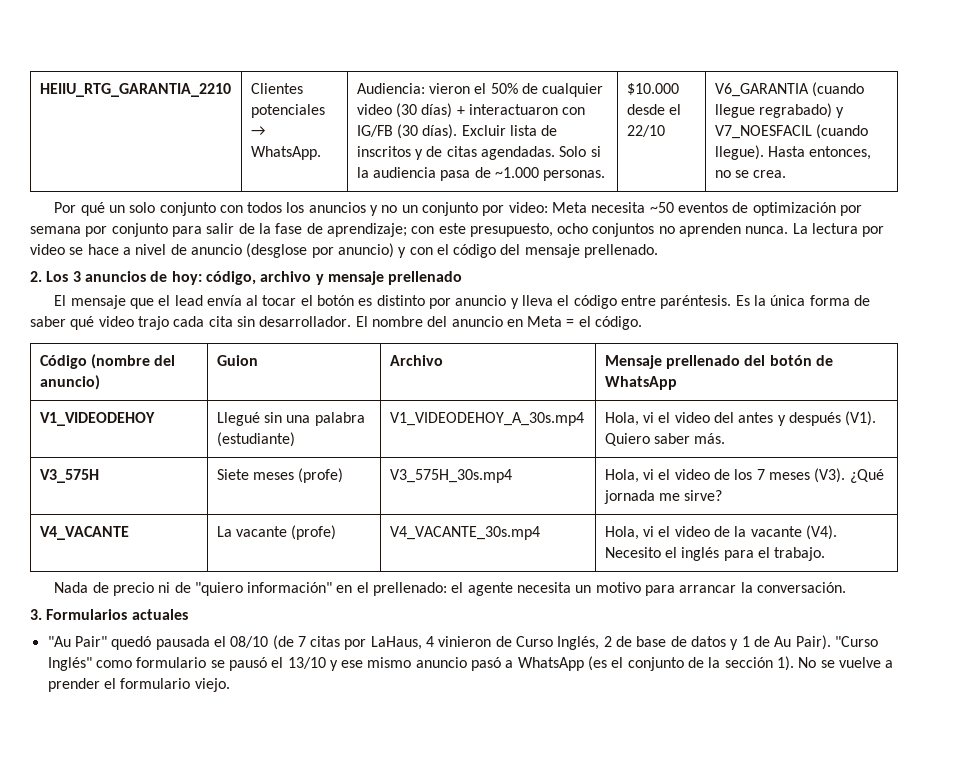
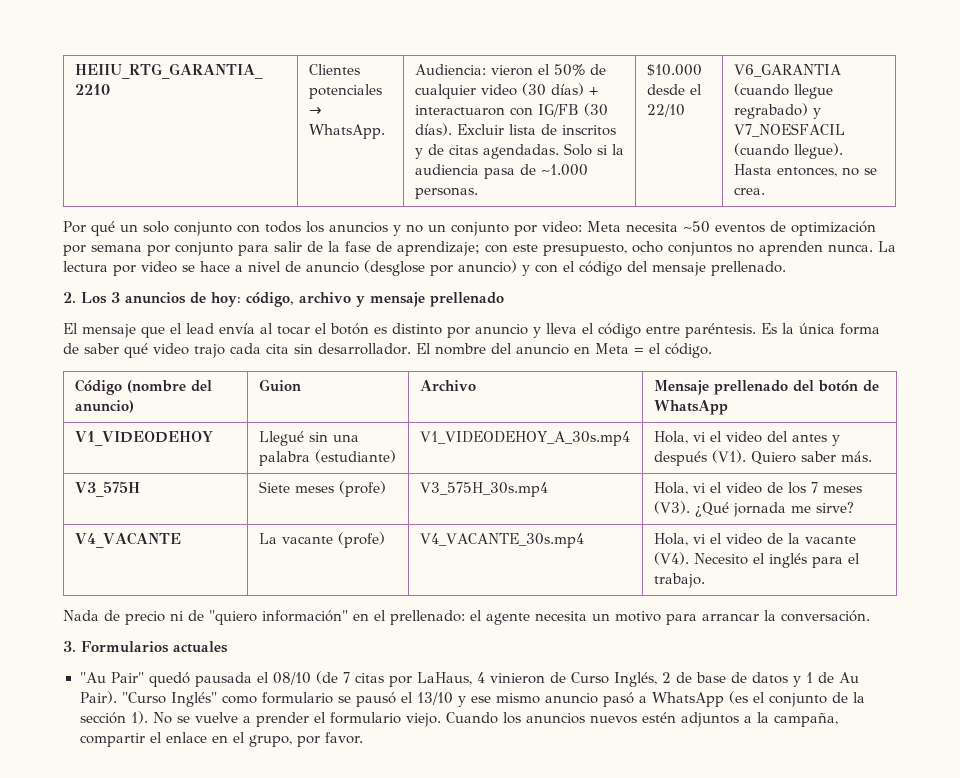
(230, 685) none -> [445,712,838,727] [79,732,364,747] Cuando los anuncios nuevos estén adjuntos a la campaña, compartir el enlace en el grupo, por favor.

